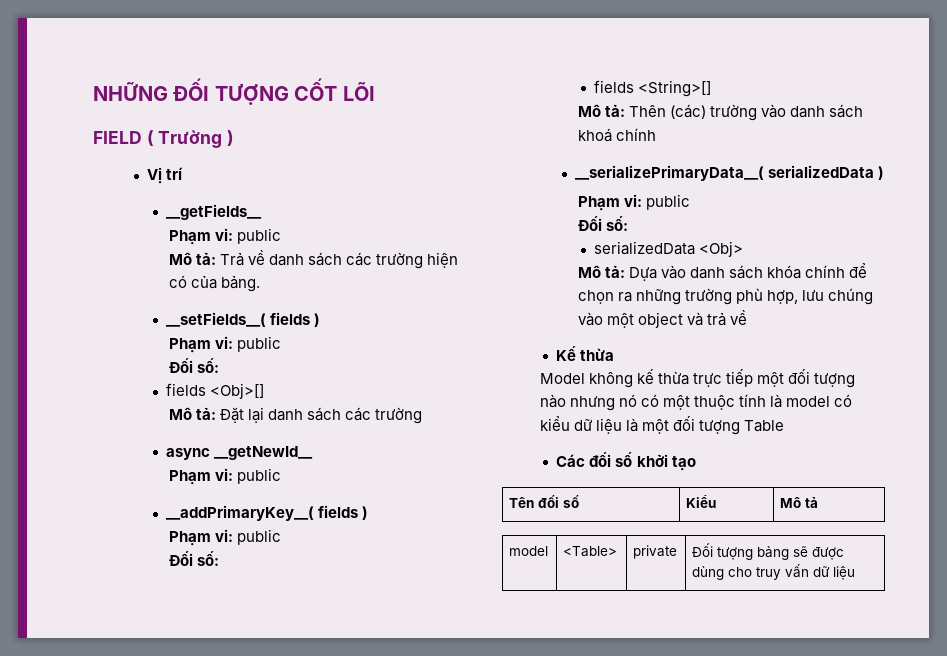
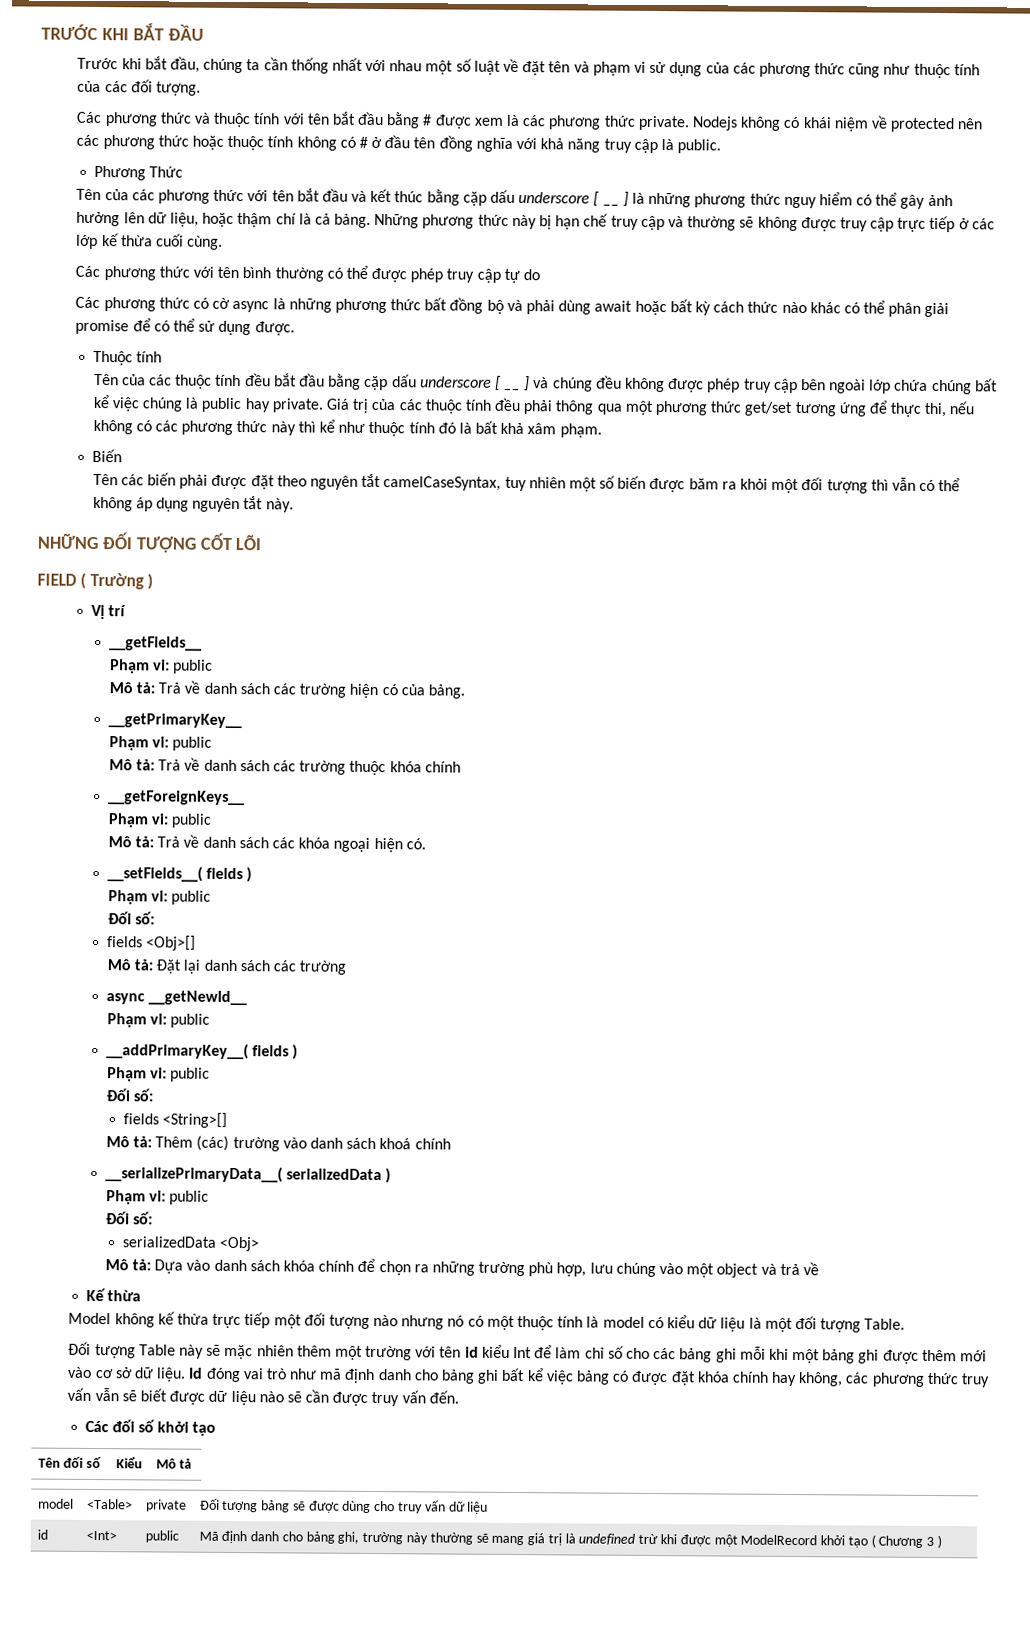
(93, 91) none -> [41,23,204,41] [77,56,980,79] [77,79,202,96] [76,111,984,133] [76,134,722,154] [93,165,183,181] [76,188,953,209] [76,211,995,233] [76,233,224,250] [75,265,541,284] [75,296,950,318] [75,318,295,336] [92,350,162,366] [93,373,998,395] [92,394,975,418] [92,419,602,438] [91,448,122,463] [92,472,961,494] [92,496,294,513] TRƯỚC KHI BẮT ĐẦU // Trước khi bắt đầu, chúng ta cần thống nhất với nhau một số luật về đặt tên và phạm vi sử dụng của các phương thức cũng như thuộc tính của các đối tượng. // Các phương thức và thuộc tính với tên bắt đầu bằng # được xem là các phương thức private. Nodejs không có khái niệm về protected nên các phương thức hoặc thuộc tính không có # ở đầu tên đồng nghĩa với khả năng truy cập là public. // Phương Thức // Tên của các phương thức với tên bắt đầu và kết thúc bằng cặp dấu underscore [ __ ] là những phương thức nguy hiểm có thể gây ảnh hưởng lên dữ liệu, hoặc thậm chí là cả bảng. Những phương thức này bị hạn chế truy cập và thường sẽ không được truy cập trực tiếp ở các lớp kế thừa cuối cùng. // Các phương thức với tên bình thường có thể được phép truy cập tự do // Các phương thức có cờ async là những phương thức bất đồng bộ và phải dùng await hoặc bất kỳ cách thức nào khác có thể phân giải promise để có thể sử dụng được. // Thuộc tính // Tên của các thuộc tính đều bắt đầu bằng cặp dấu underscore [ __ ] và chúng đều không được phép truy cập bên ngoài lớp chứa chúng bất kể việc chúng là public hay private. Giá trị của các thuộc tính đều phải thông qua một phương thức get/set tương ứng để thực thi, nếu không có các phương thức này thì kể như thuộc tính đó là bất khả xâm phạm. // Biến // Tên các biến phải được đặt theo nguyên tắt camelCaseSyntax, tuy nhiên một số biến được băm ra khỏi một đối tượng thì vẫn có thể không áp dụng nguyên tắt này. //
(260, 284) none -> [107,713,242,729] [108,736,213,751] [108,757,461,776] [107,790,245,806] [107,813,213,828] [107,834,426,853] // __getPrimaryKey__ // Phạm vi: public // Mô tả: Trả về danh sách các trường thuộc khóa chính // __getForeignKeys__ // Phạm vi: public // Mô tả: Trả về danh sách các khóa ngoại hiện có.
[628,104,666,117] Thên -> [155,1136,194,1148] Thêm
[744,420,785,432] Table -> [864,1318,906,1330] [68,1341,988,1364] [67,1366,991,1388] [67,1387,459,1407] Table. // Đối tượng Table này sẽ mặc nhiên thêm một trường với tên id kiểu Int để làm chỉ số cho các bảng ghi mỗi khi một bảng ghi được thêm mới vào cơ sở dữ liệu. Id đóng vai trò như mã định danh cho bảng ghi bất kể việc bảng có được đặt khóa chính hay không, các phương thức truy vấn vẫn sẽ biết được dữ liệu nào sẽ cần được truy vấn đến.
(856, 573) none -> [36,1529,48,1540] [85,1530,117,1541] [144,1530,179,1543] [198,1530,943,1549] // id | <Int> | public | Mã định danh cho bảng ghi, trường này thường sẽ mang giá trị là undefined trừ khi được một ModelRecord khởi tạo ( Chương 3 )

